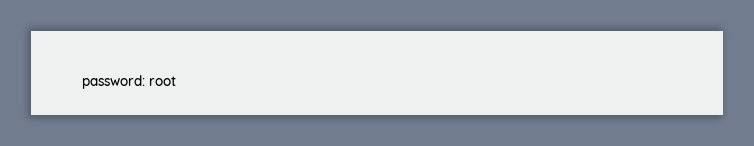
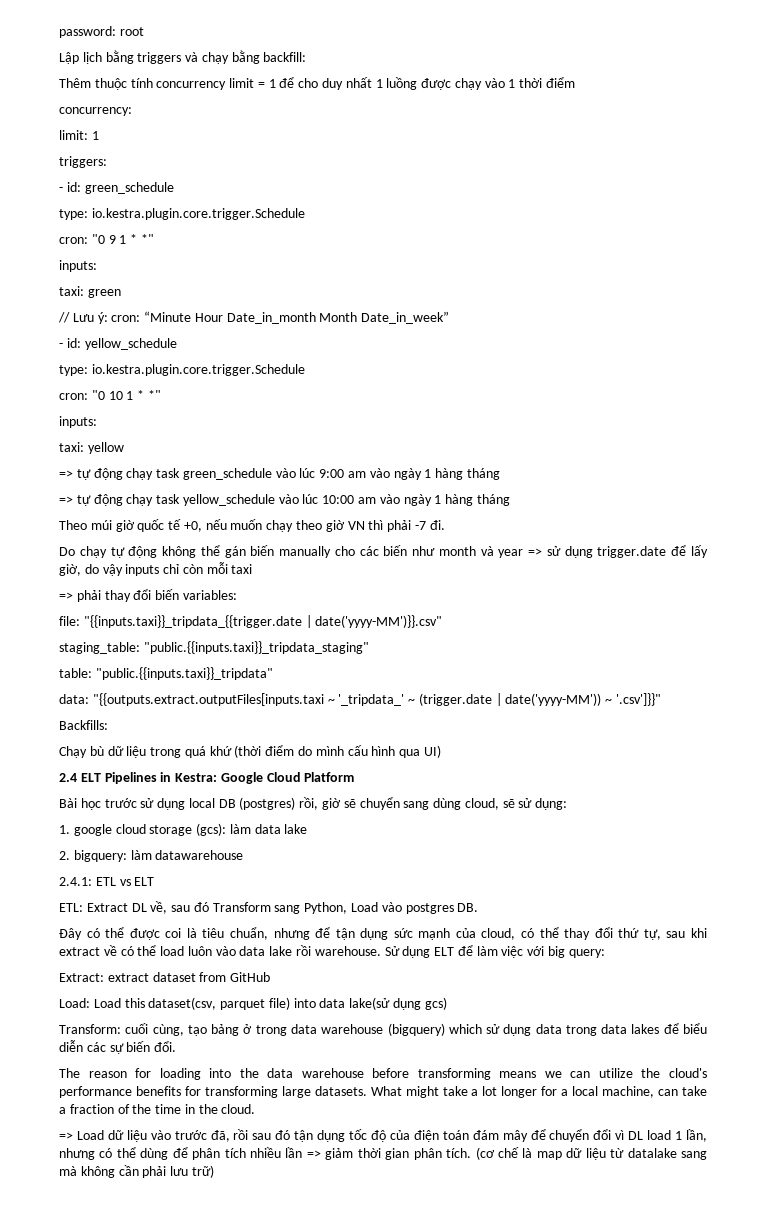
(176, 81) none -> [59,50,307,64] [59,77,576,90] [59,107,132,116] [59,130,99,140] [59,156,107,168] [59,182,174,194] [59,208,305,220] [59,234,154,244] [59,260,97,272] [59,286,121,298] [58,311,450,324] [59,338,177,350] [59,364,305,376] [59,390,161,400] [59,416,97,428] [59,442,124,454] [59,468,500,480] [59,494,510,506] [59,519,445,532] [59,545,709,558] [59,562,253,576] [59,589,237,602] [59,615,443,628] [59,641,369,654] [59,667,273,680] [59,693,662,706] [59,720,108,730] [59,745,441,758] [59,772,355,784] [59,797,568,810] [59,823,308,836] [59,850,244,862] [59,877,155,886] [59,901,479,914] [59,927,708,940] [59,945,605,958] [59,972,271,982] [59,997,447,1010] [59,1023,708,1036] [59,1040,177,1054] [59,1068,707,1080] [59,1086,708,1098] [59,1104,256,1114] [59,1129,707,1142] [59,1147,707,1160] [59,1165,214,1178] // Lập lịch bằng triggers và chạy bằng backfill: // Thêm thuộc tính concurrency limit = 1 để cho duy nhất 1 luồng được chạy vào 1 thời điểm // concurrency: // limit: 1 // triggers: // - id: green_schedule // type: io.kestra.plugin.core.trigger.Schedule // cron: "0 9 1 * *" // inputs: // taxi: green // // Lưu ý: cron: “Minute Hour Date_in_month Month Date_in_week” // - id: yellow_schedule // type: io.kestra.plugin.core.trigger.Schedule // cron: "0 10 1 * *" // inputs: // taxi: yellow // => tự động chạy task green_schedule vào lúc 9:00 am vào ngày 1 hàng tháng // => tự động chạy task yellow_schedule vào lúc 10:00 am vào ngày 1 hàng tháng // Theo múi giờ quốc tế +0, nếu muốn chạy theo giờ VN thì phải -7 đi. // Do chạy tự động không thể gán biến manually cho các biến như month và year => sử dụng trigger.date để lấy giờ, do vậy inputs chỉ còn mỗi taxi // => phải thay đổi biến variables: // file: "{{inputs.taxi}}_tripdata_{{trigger.date | date('yyyy-MM')}}.csv" // staging_table: "public.{{inputs.taxi}}_tripdata_staging" // table: "public.{{inputs.taxi}}_tripdata" // data: "{{outputs.extract.outputFiles[inputs.taxi ~ '_tripdata_' ~ (trigger.date | date('yyyy-MM')) ~ '.csv']}}" // Backfills: // Chạy bù dữ liệu trong quá khứ (thời điểm do mình cấu hình qua UI) // 2.4 ELT Pipelines in Kestra: Google Cloud Platform // Bài học trước sử dụng local DB (postgres) rồi, giờ sẽ chuyển sang dùng cloud, sẽ sử dụng: // 1. google cloud storage (gcs): làm data lake // 2. bigquery: làm datawarehouse // 2.4.1: ETL vs ELT // ETL: Extract DL về, sau đó Transform sang Python, Load vào postgres DB. // Đây có thể được coi là tiêu chuẩn, nhưng để tận dụng sức mạnh của cloud, có thể thay đổi thứ tự, sau khi extract về có thể load luôn vào data lake rồi warehouse. Sử dụng ELT để làm việc với big query: // Extract: extract dataset from GitHub // Load: Load this dataset(csv, parquet file) into data lake(sử dụng gcs) // Transform: cuối cùng, tạo bảng ở trong data warehouse (bigquery) which sử dụng data trong data lakes để biểu diễn các sự biến đổi. // The reason for loading into the data warehouse before transforming means we can utilize the cloud's performance benefits for transforming large datasets. What might take a lot longer for a local machine, can take a fraction of the time in the cloud. // => Load dữ liệu vào trước đã, rồi sau đó tận dụng tốc độ của điện toán đám mây để chuyển đổi vì DL load 1 lần, nhưng có thể dùng để phân tích nhiều lần => giảm thời gian phân tích. (cơ chế là map dữ liệu từ datalake sang mà không cần phải lưu trữ)

